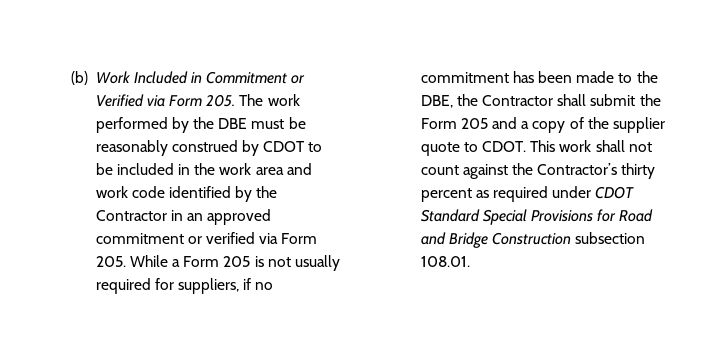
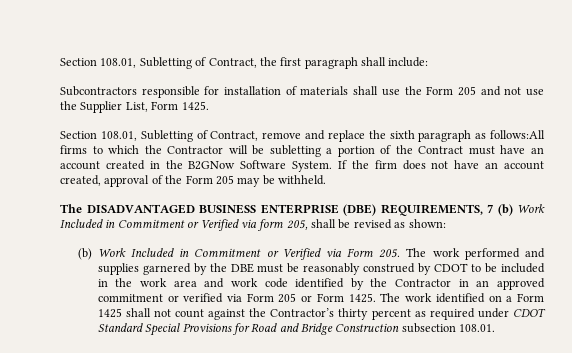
(70, 78) none -> [60,57,429,69] [60,86,544,98] [60,101,209,113] [60,130,545,142] [60,145,545,157] [60,160,544,172] [60,175,326,187] [60,204,545,216] [60,219,446,231] Section 108.01, Subletting of Contract, the first paragraph shall include: // Subcontractors responsible for installation of materials shall use the Form 205 and not use the Supplier List, Form 1425. // Section 108.01, Subletting of Contract, remove and replace the sixth paragraph as follows:All firms to which the Contractor will be subletting a portion of the Contract must have an account created in the B2GNow Software System. If the firm does not have an account created, approval of the Form 205 may be withheld. // The DISADVANTAGED BUSINESS ENTERPRISE (DBE) REQUIREMENTS, 7 (b) Work Included in Commitment or Verified via form 205, shall be revised as shown: //
(168, 125) none -> [525,248,545,258] [97,263,191,275] and supplies garnered
[95,255,340,271] [95,278,274,294] [420,71,658,83] [420,94,661,108] [420,117,665,133] [420,140,592,156] 205. While a Form 205 is not usually required for suppliers, if no commitment has been made to the DBE, the Contractor shall submit the Form 205 and a copy of the supplier quote to CDOT. This work -> [278,293,544,303] [97,308,122,318] 205 or Form 1425. The work identified on a Form 1425

